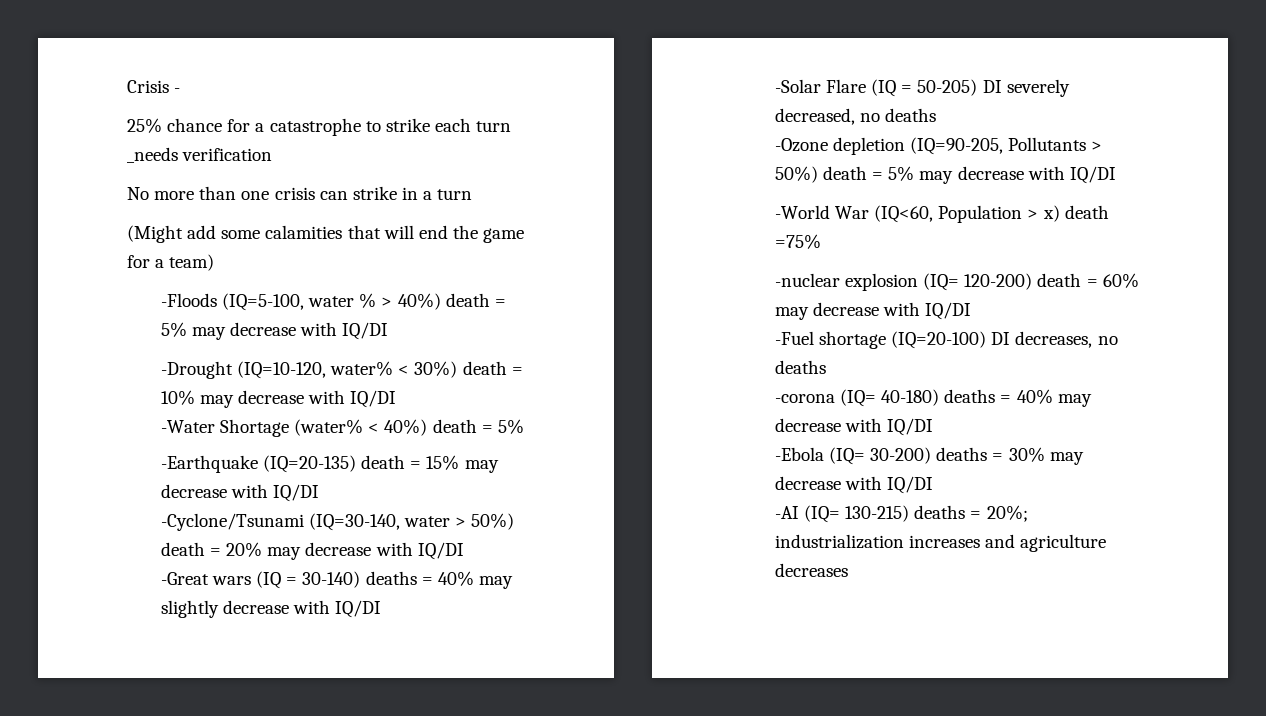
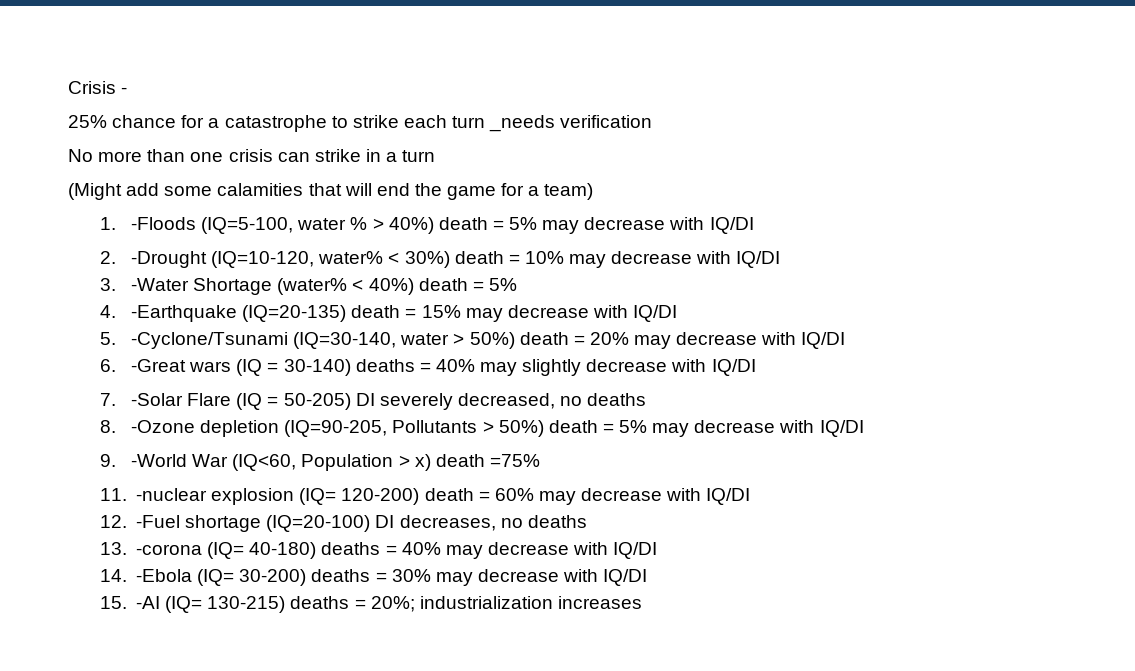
(215, 262) none -> [99,217,116,230] 1.
(389, 331) none -> [99,251,116,264] 2.
(397, 399) none -> [99,278,116,291] 3.
(524, 426) none -> [99,305,116,318] 4.
(320, 493) none -> [99,332,116,345] 5.
(464, 551) none -> [99,359,116,372] 6.
(382, 609) none -> [99,393,116,406] 7.
(937, 115) none -> [99,420,116,433] 8.
(1116, 175) none -> [99,454,116,467] 9.
(821, 241) none -> [99,488,127,501] 11.
(972, 311) none -> [99,515,127,528] 12.
(826, 367) none -> [99,542,127,555] 13.
(934, 427) none -> [99,569,127,582] 14.
(934, 485) none -> [99,596,127,609] 15.
[985,534,1107,552] [774,563,848,577] and agriculture decreases -> (642, 602) none

